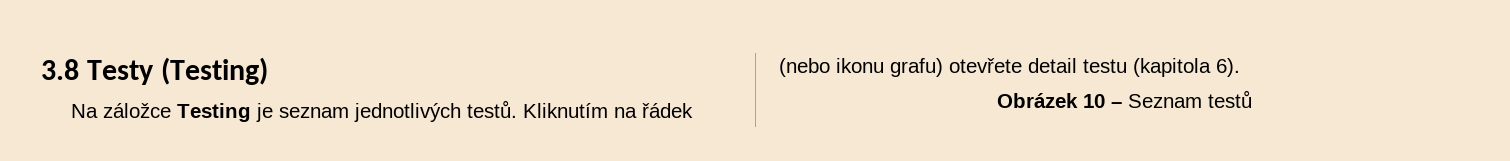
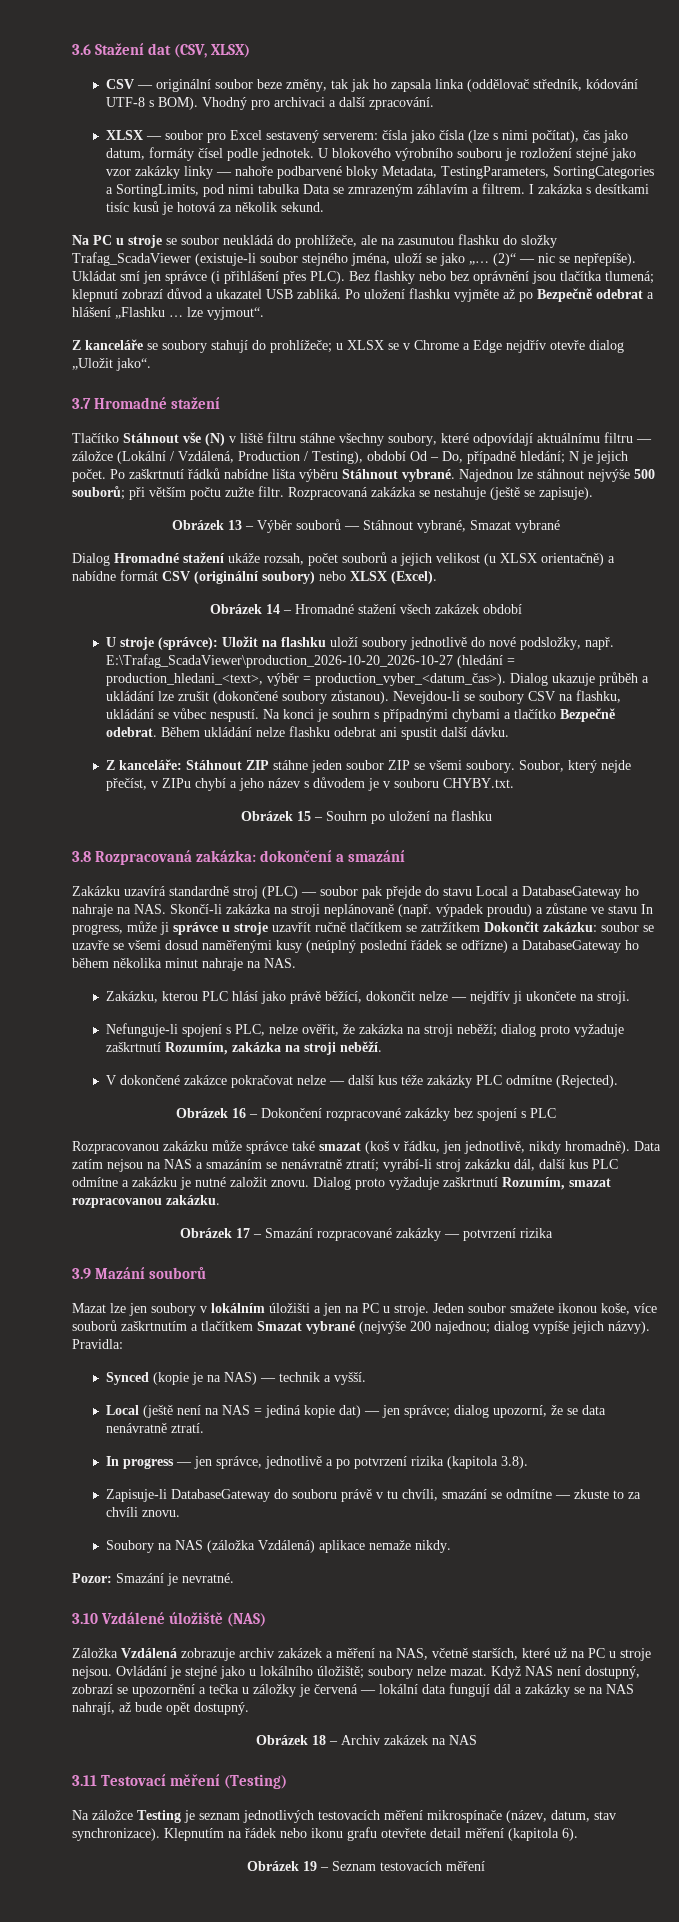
[41,59,154,85] 3.8 Testy -> [72,43,251,58] [105,79,638,92] [105,97,434,110] [105,130,628,143] [105,147,636,161] [105,166,654,179] [105,183,649,197] [105,201,324,215] [72,234,557,248] [72,252,636,266] [72,270,654,284] [72,288,654,302] [72,307,264,320] [72,339,624,353] [72,358,151,371] [72,397,221,409] [72,432,652,446] [72,451,628,464] [72,468,655,482] [72,486,593,500] [172,519,560,533] [72,552,615,566] [72,570,437,584] [210,604,522,614] [105,636,614,650] [105,654,515,668] [105,672,649,686] [105,690,621,704] [105,708,615,722] [105,726,509,740] [105,759,631,773] [105,777,514,791] [240,810,492,824] [72,850,406,865] [72,886,639,899] [72,903,653,917] [72,921,654,935] [72,940,639,953] [72,958,296,971] [105,991,630,1004] [105,1023,624,1037] [105,1041,382,1055] [105,1075,618,1088] [176,1108,556,1121] [72,1140,661,1154] [72,1159,618,1172] [72,1177,611,1190] [72,1195,220,1208] [180,1228,553,1241] [72,1267,207,1279] [72,1303,657,1316] [72,1320,650,1334] [72,1339,123,1349] [105,1372,366,1385] [105,1405,606,1418] [105,1423,204,1433] [105,1456,528,1469] [105,1489,641,1502] [105,1507,180,1517] [105,1540,451,1553] [72,1573,234,1586] [72,1612,267,1627] [72,1648,651,1661] [72,1666,640,1679] [72,1683,634,1697] [72,1702,249,1715] [255,1735,477,1745] [72,1774,221,1786] 3.6 Stažení dat (CSV, XLSX) // CSV — originální soubor beze změny, tak jak ho zapsala linka (oddělovač středník, kódování UTF-8 s BOM). Vhodný pro archivaci a další zpracování. // XLSX — soubor pro Excel sestavený serverem: čísla jako čísla (lze s nimi počítat), čas jako datum, formáty čísel podle jednotek. U blokového výrobního souboru je rozložení stejné jako vzor zakázky linky — nahoře podbarvené bloky Metadata, TestingParameters, SortingCategories a SortingLimits, pod nimi tabulka Data se zmrazeným záhlavím a filtrem. I zakázka s desítkami tisíc kusů je hotová za několik sekund. // Na PC u stroje se soubor neukládá do prohlížeče, ale na zasunutou flashku do složky Trafag_ScadaViewer (existuje-li soubor stejného jména, uloží se jako „… (2)“ — nic se nepřepíše). Ukládat smí jen správce (i přihlášení přes PLC). Bez flashky nebo bez oprávnění jsou tlačítka tlumená; klepnutí zobrazí důvod a ukazatel USB zabliká. Po uložení flashku vyjměte až po Bezpečně odebrat a hlášení „Flashku … lze vyjmout“. // Z kanceláře se soubory stahují do prohlížeče; u XLSX se v Chrome a Edge nejdřív otevře dialog „Uložit jako“. // 3.7 Hromadné stažení // Tlačítko Stáhnout vše (N) v liště filtru stáhne všechny soubory, které odpovídají aktuálnímu filtru — záložce (Lokální / Vzdálená, Production / Testing), období Od – Do, případně hledání; N je jejich počet. Po zaškrtnutí řádků nabídne lišta výběru Stáhnout vybrané. Najednou lze stáhnout nejvýše 500 souborů; při větším počtu zužte filtr. Rozpracovaná zakázka se nestahuje (ještě se zapisuje). // Obrázek 13 – Výběr souborů — Stáhnout vybrané, Smazat vybrané // Dialog Hromadné stažení ukáže rozsah, počet souborů a jejich velikost (u XLSX orientačně) a nabídne formát CSV (originální soubory) nebo XLSX (Excel). // Obrázek 14 – Hromadné stažení všech zakázek období // U stroje (správce): Uložit na flashku uloží soubory jednotlivě do nové podsložky, např. E:\Trafag_ScadaViewer\production_2026-10-20_2026-10-27 (hledání = production_hledani_<text>, výběr = production_vyber_<datum_čas>). Dialog ukazuje průběh a ukládání lze zrušit (dokončené soubory zůstanou). Nevejdou-li se soubory CSV na flashku, ukládání se vůbec nespustí. Na konci je souhrn s případnými chybami a tlačítko Bezpečně odebrat. Během ukládání nelze flashku odebrat ani spustit další dávku. // Z kanceláře: Stáhnout ZIP stáhne jeden soubor ZIP se všemi soubory. Soubor, který nejde přečíst, v ZIPu chybí a jeho název s důvodem je v souboru CHYBY.txt. // Obrázek 15 – Souhrn po uložení na flashku // 3.8 Rozpracovaná zakázka: dokončení a smazání // Zakázku uzavírá standardně stroj (PLC) — soubor pak přejde do stavu Local a DatabaseGateway ho nahraje na NAS. Skončí-li zakázka na stroji neplánovaně (např. výpadek proudu) a zůstane ve stavu In progress, může ji správce u stroje uzavřít ručně tlačítkem se zatržítkem Dokončit zakázku: soubor se uzavře se všemi dosud naměřenými kusy (neúplný poslední řádek se odřízne) a DatabaseGateway ho během několika minut nahraje na NAS. // Zakázku, kterou PLC hlásí jako právě běžící, dokončit nelze — nejdřív ji ukončete na stroji. // Nefunguje-li spojení s PLC, nelze ověřit, že zakázka na stroji neběží; dialog proto vyžaduje zaškrtnutí Rozumím, zakázka na stroji neběží. // V dokončené zakázce pokračovat nelze — další kus téže zakázky PLC odmítne (Rejected). // Obrázek 16 – Dokončení rozpracované zakázky bez spojení s PLC // Rozpracovanou zakázku může správce také smazat (koš v řádku, jen jednotlivě, nikdy hromadně). Data zatím nejsou na NAS a smazáním se nenávratně ztratí; vyrábí-li stroj zakázku dál, další kus PLC odmítne a zakázku je nutné založit znovu. Dialog proto vyžaduje zaškrtnutí Rozumím, smazat rozpracovanou zakázku. // Obrázek 17 – Smazání rozpracované zakázky — potvrzení rizika // 3.9 Mazání souborů // Mazat lze jen soubory v lokálním úložišti a jen na PC u stroje. Jeden soubor smažete ikonou koše, více souborů zaškrtnutím a tlačítkem Smazat vybrané (nejvýše 200 najednou; dialog vypíše jejich názvy). Pravidla: // Synced (kopie je na NAS) — technik a vyšší. // Local (ještě není na NAS = jediná kopie dat) — jen správce; dialog upozorní, že se data nenávratně ztratí. // In progress — jen správce, jednotlivě a po potvrzení rizika (kapitola 3.8). // Zapisuje-li DatabaseGateway do souboru právě v tu chvíli, smazání se odmítne — zkuste to za chvíli znovu. // Soubory na NAS (záložka Vzdálená) aplikace nemaže nikdy. // Pozor: Smazání je nevratné. // 3.10 Vzdálené úložiště (NAS) // Záložka Vzdálená zobrazuje archiv zakázek a měření na NAS, včetně starších, které už na PC u stroje nejsou. Ovládání je stejné jako u lokálního úložiště; soubory nelze mazat. Když NAS není dostupný, zobrazí se upozornění a tečka u záložky je červená — lokální data fungují dál a zakázky se na NAS nahrají, až bude opět dostupný. // Obrázek 18 – Archiv zakázek na NAS // 3.11 Testovací měření
[467,100,694,118] [779,58,943,77] testů. Kliknutím na řádek (nebo ikonu grafu) -> [318,1810,616,1823] [72,1827,377,1841] testovacích měření mikrospínače (název, datum, stav synchronizace). Klepnutím na řádek nebo ikonu grafu
[1083,59,1127,73] testu -> [465,1828,504,1838] měření
[1082,94,1105,108] 10 -> [303,1861,317,1871] 19
[1207,90,1252,108] testů -> [380,1861,485,1871] testovacích měření

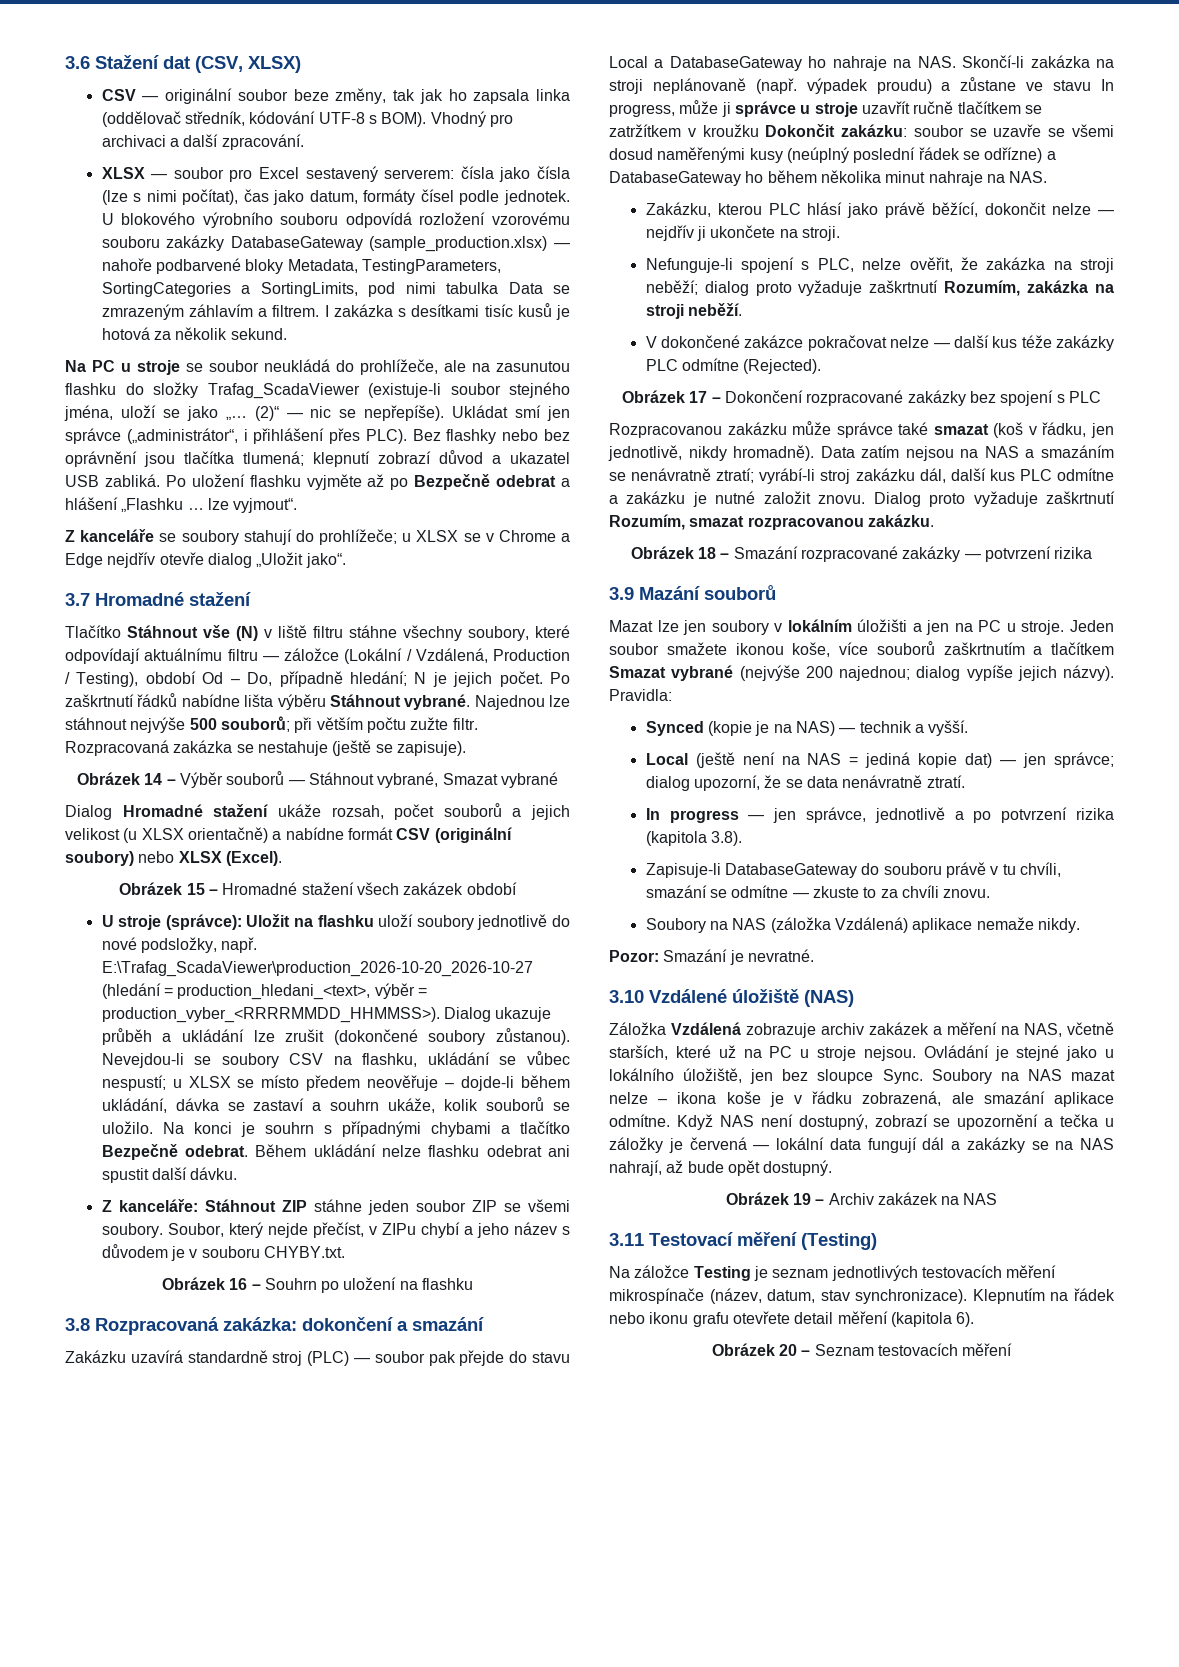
[504,148,636,161] [105,166,213,179] je rozložení stejné jako vzor zakázky linky -> [345,212,570,228] [101,235,548,252] odpovídá rozložení vzorovému souboru zakázky DatabaseGateway (sample_production.xlsx)
[211,271,220,284] (i -> [126,428,248,444] („administrátor“, i
[228,520,242,530] 13 -> [144,773,163,785] 14
[266,604,280,614] 14 -> [186,883,205,895] 15
[314,673,506,686] production_vyber_<datum_čas>). -> [101,1007,440,1023] production_vyber_<RRRRMMDD_HHMMSS>).
[209,709,259,722] nespustí. -> [101,1075,571,1091] [101,1097,571,1113] [101,1121,153,1134] nespustí; u XLSX se místo předem neověřuje – dojde-li během ukládání, dávka se zastaví a souhrn ukáže, kolik souborů se uložilo.
[296,811,311,821] 15 -> [229,1278,248,1290] 16
(480, 927) none -> [687,124,759,137] v kroužku
[232,1108,246,1118] 16 -> [689,391,708,403] 17
[236,1228,250,1238] 17 -> [698,547,717,559] 18
[317,1666,487,1679] úložiště; soubory nelze mazat. -> [683,1068,1115,1084] [609,1091,1114,1107] [609,1114,670,1127] úložiště, jen bez sloupce Sync. Soubory na NAS mazat nelze – ikona koše je v řádku zobrazená, ale smazání aplikace odmítne.
[311,1735,326,1745] 18 -> [792,1193,811,1205] 19
[303,1861,317,1871] 19 -> [779,1344,798,1356] 20

